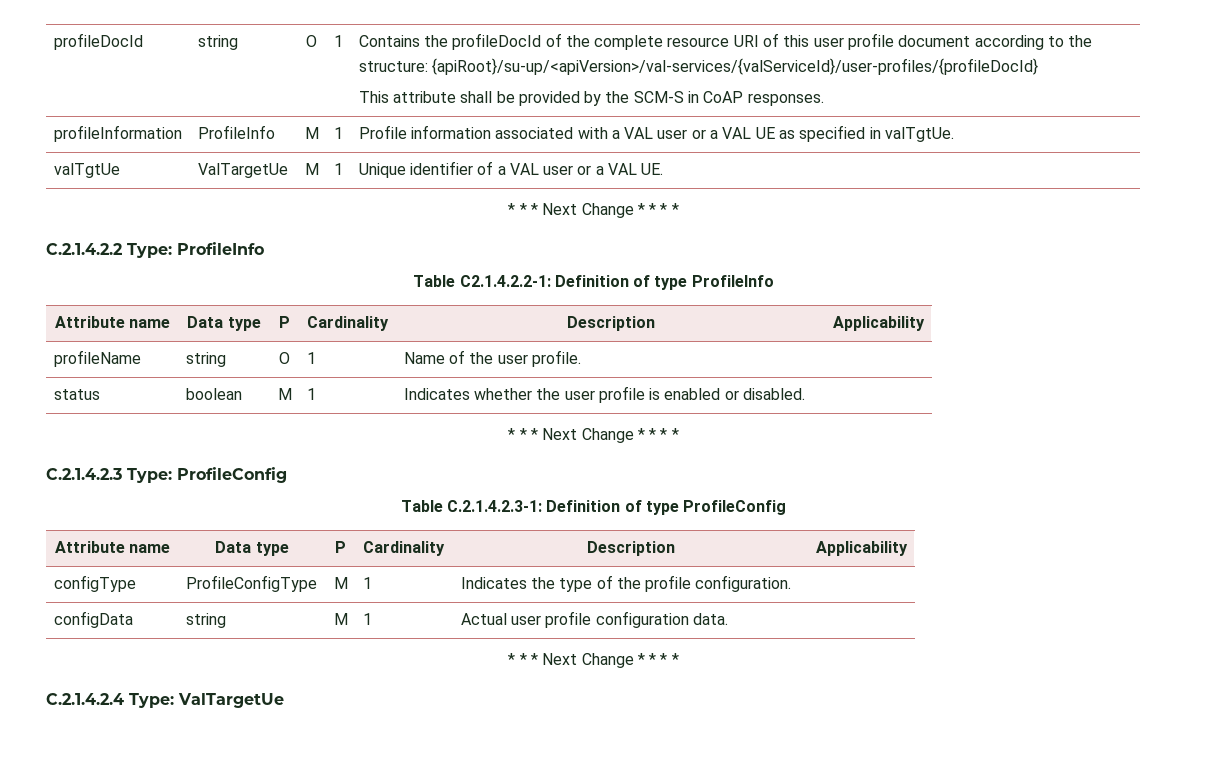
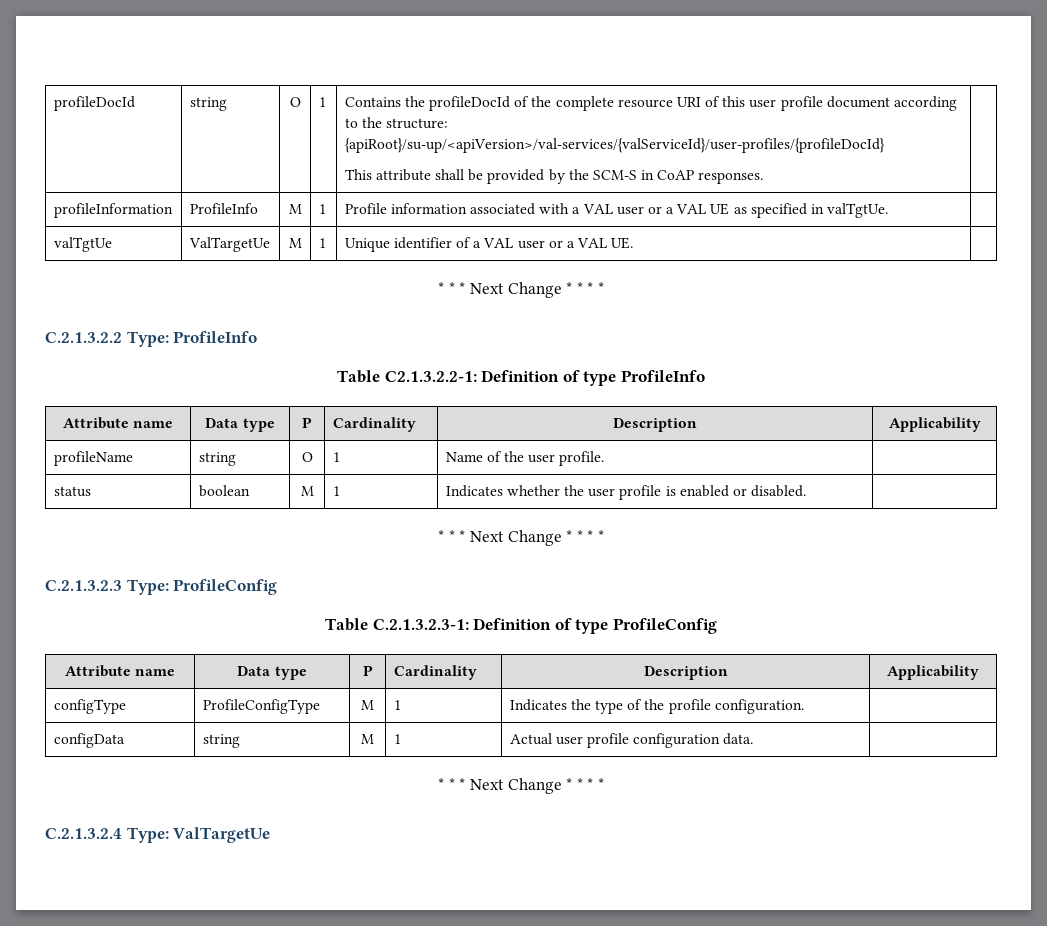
[46,243,122,255] C.2.1.4.2.2 -> [45,332,122,343] C.2.1.3.2.2
[459,275,551,287] C2.1.4.2.2-1: -> [384,371,477,382] C2.1.3.2.2-1:
[46,468,122,480] C.2.1.4.2.3 -> [45,580,122,591] C.2.1.3.2.3
[447,500,543,512] C.2.1.4.2.3-1: -> [372,619,469,630] C.2.1.3.2.3-1:
[46,693,124,705] C.2.1.4.2.4 -> [45,828,122,839] C.2.1.3.2.4

